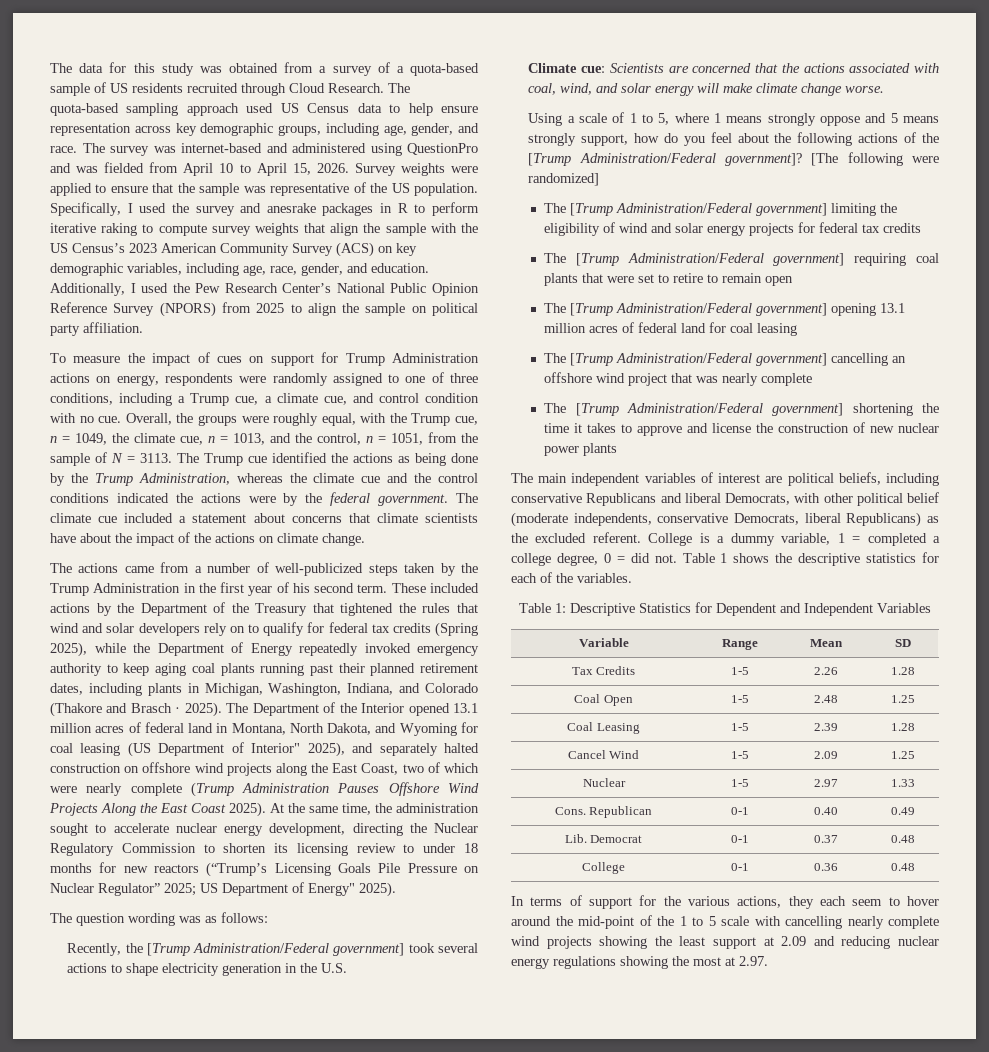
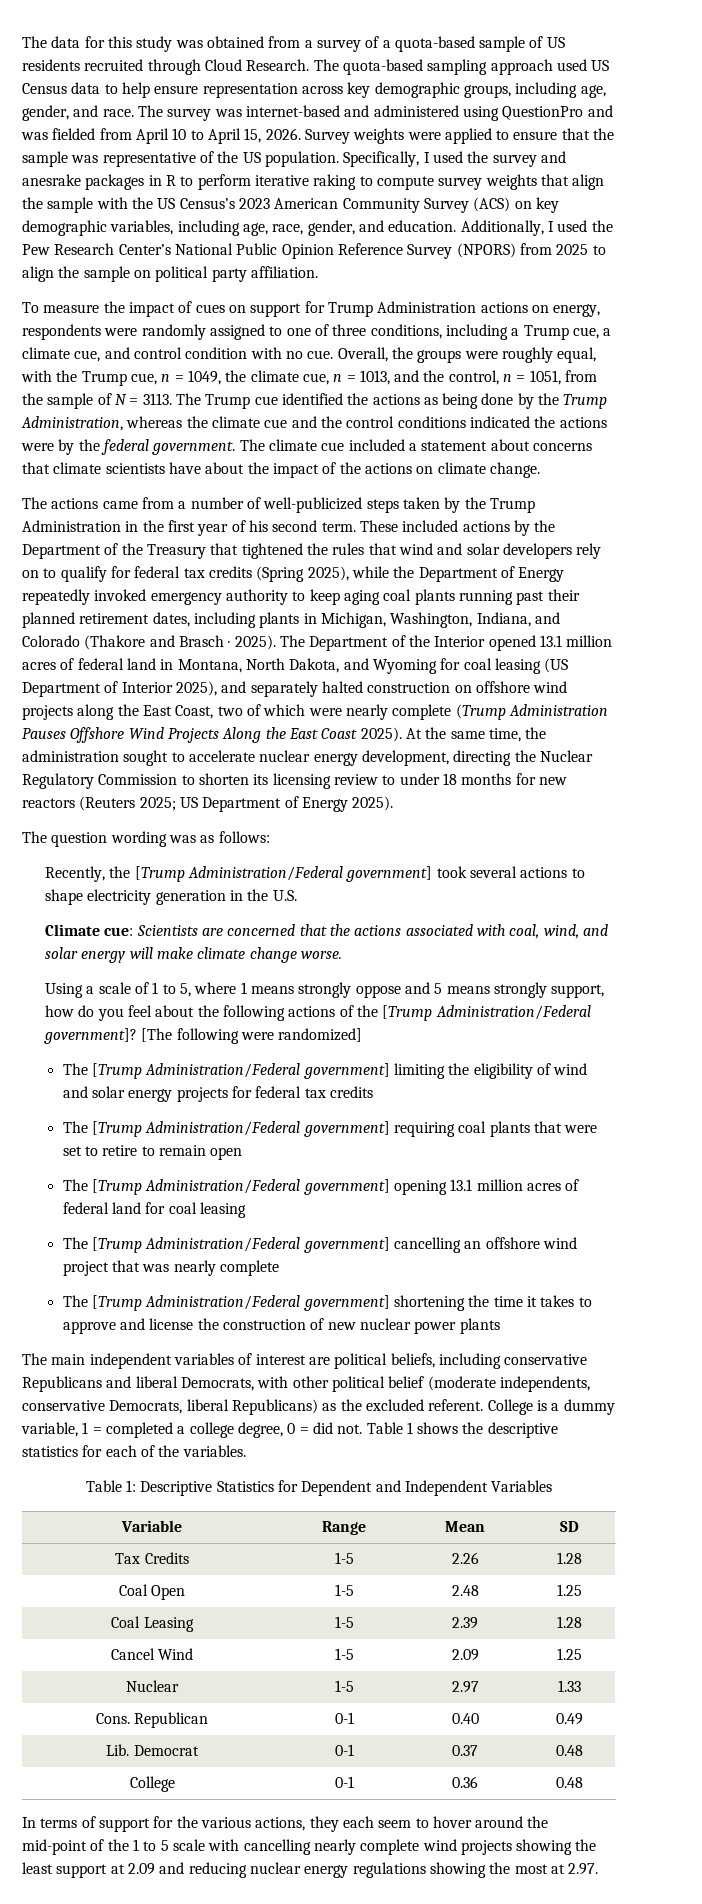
[251,743,301,753] Interior" -> [121,682,173,693] Interior
[206,862,479,877] [50,883,160,896] (“Trump’s Licensing Goals Pile Pressure on Nuclear Regulator” -> [79,796,136,811] (Reuters
[308,883,355,896] Energy" -> [301,797,348,812] Energy

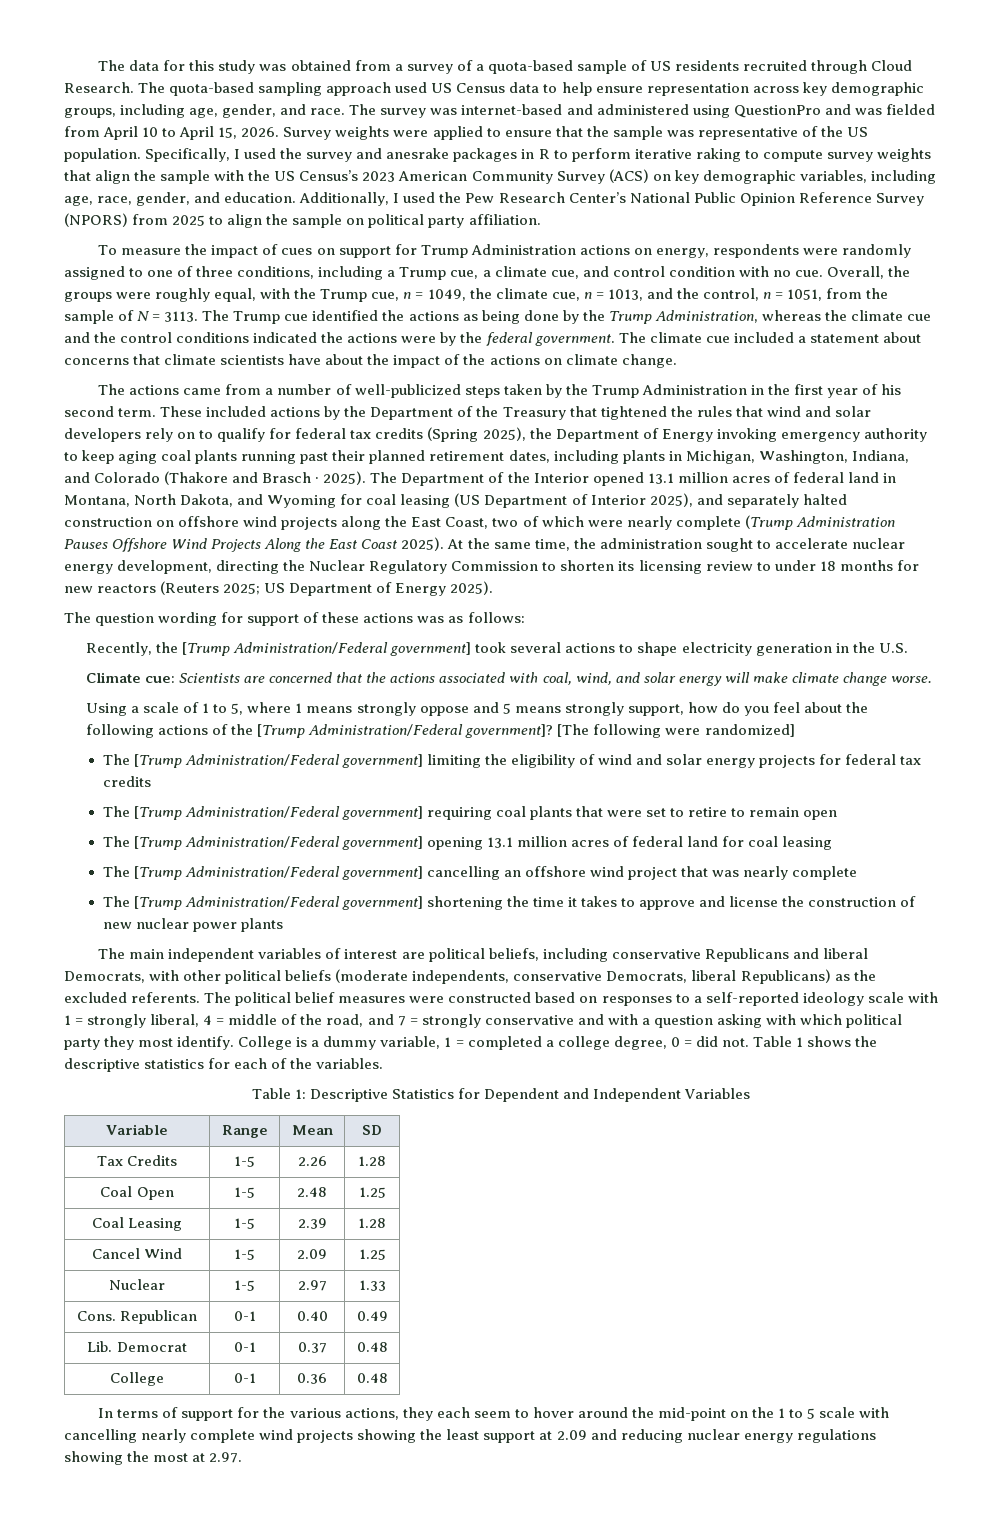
[351,566,389,578] while -> (526, 434) none
[22,589,147,605] repeatedly invoked -> [716,428,777,442] invoking
(167, 839) none -> [221,612,414,626] for support of these actions
[388,1376,425,1388] belief -> [285,970,332,981] beliefs
[428,1399,484,1411] referent. -> [131,992,938,1006] [64,1014,903,1028] [64,1036,235,1050] referents. The political belief measures were constructed based on responses to a self-reported ideology scale with 1 = strongly liberal, 4 = middle of the road, and 7 = strongly conservative and with a question asking with which political party they most identify.
[90,1839,105,1851] of -> [730,1411,749,1418] on

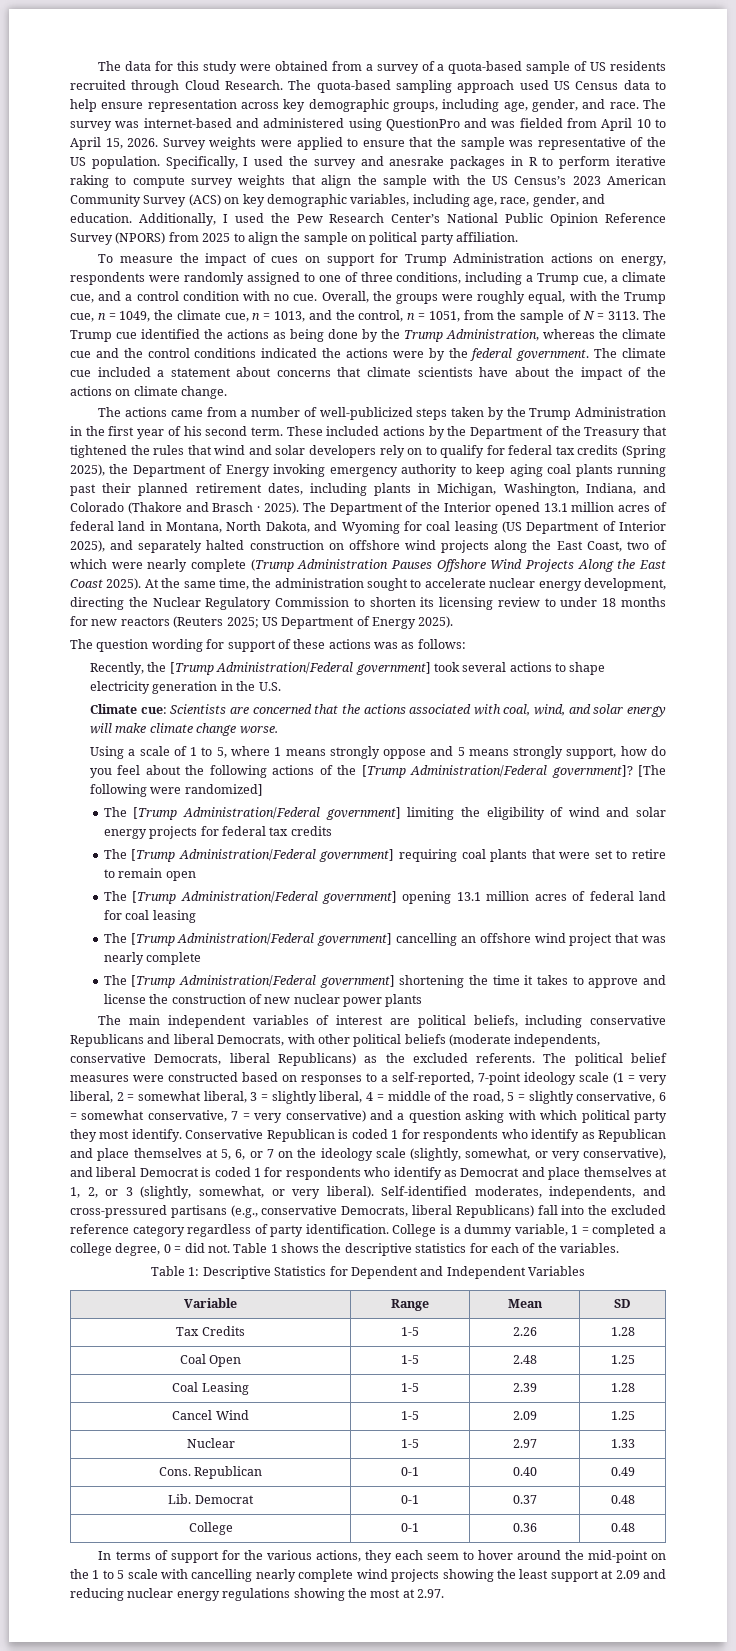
[259,64,287,71] was -> [240,64,272,71] were
(609, 271) none -> [125,294,133,301] a
[705,992,938,1006] [64,1014,147,1028] self-reported ideology scale with 1 = strongly -> [392,1072,667,1085] [70,1091,317,1104] self-reported, 7-point ideology scale (1 = very liberal, 2 = somewhat liberal, 3 = slightly
[367,1014,638,1028] and 7 = strongly conservative and with -> [507,1091,666,1104] [70,1110,393,1123] 5 = slightly conservative, 6 = somewhat conservative, 7 = very conservative) and
(235, 1043) none -> [185,1129,666,1142] [70,1148,666,1161] [70,1167,667,1180] [70,1186,666,1199] [70,1205,666,1218] [70,1224,389,1237] Conservative Republican is coded 1 for respondents who identify as Republican and place themselves at 5, 6, or 7 on the ideology scale (slightly, somewhat, or very conservative), and liberal Democrat is coded 1 for respondents who identify as Democrat and place themselves at 1, 2, or 3 (slightly, somewhat, or very liberal). Self-identified moderates, independents, and cross-pressured partisans (e.g., conservative Democrats, liberal Republicans) fall into the excluded reference category regardless of party identification.

